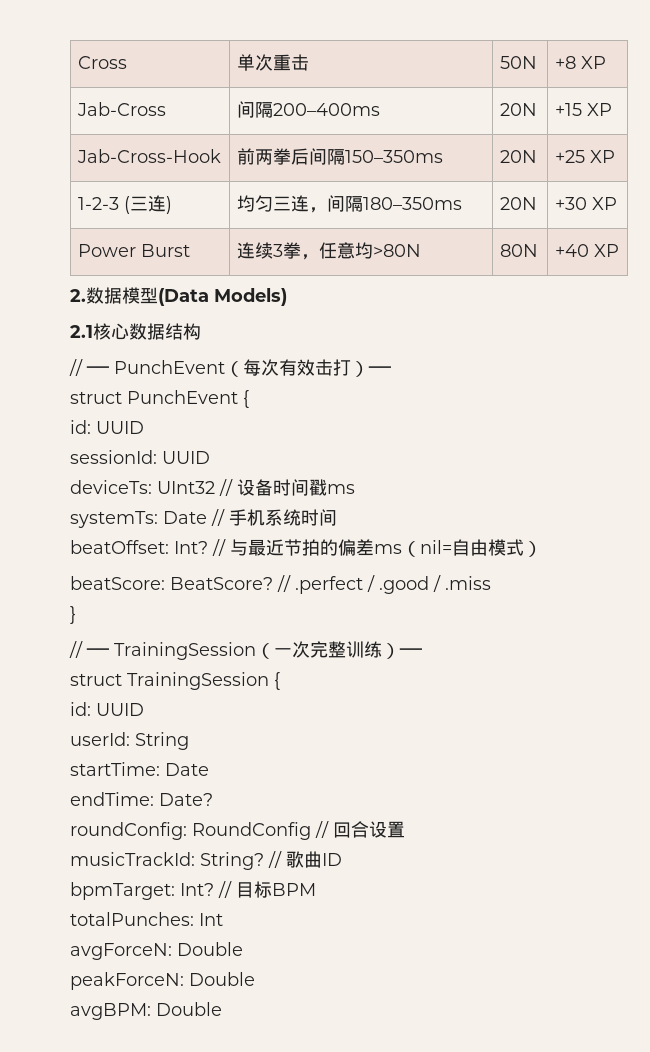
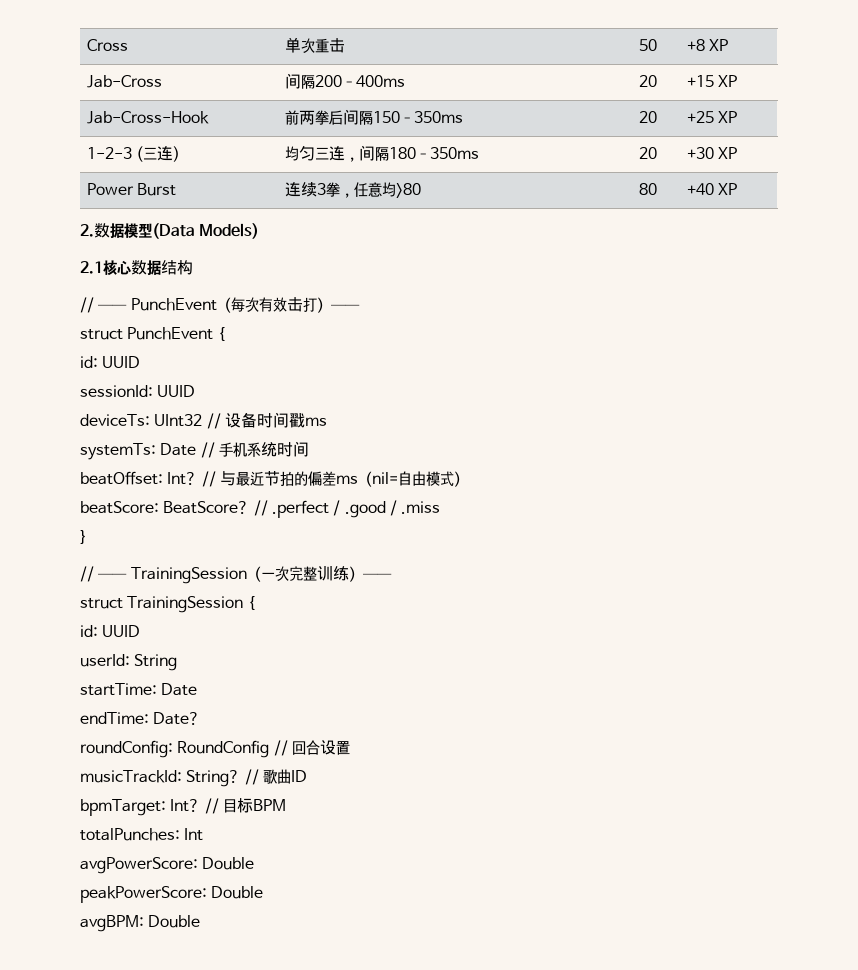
[499,56,537,69] 50N -> [638,39,657,51] 50
[499,103,537,116] 20N -> [638,75,657,87] 20
[499,150,537,163] 20N -> [638,111,657,123] 20
[499,197,537,210] 20N -> [638,147,657,159] 20
[372,244,421,257] [499,244,538,257] >80N | 80N -> [395,183,421,198] [638,183,657,195] >80 | 80
[70,942,243,960] [70,972,184,990] avgForceN: Double // peakForceN: -> [80,857,255,874] [80,886,207,903] avgPowerScore: Double // peakPowerScore:

